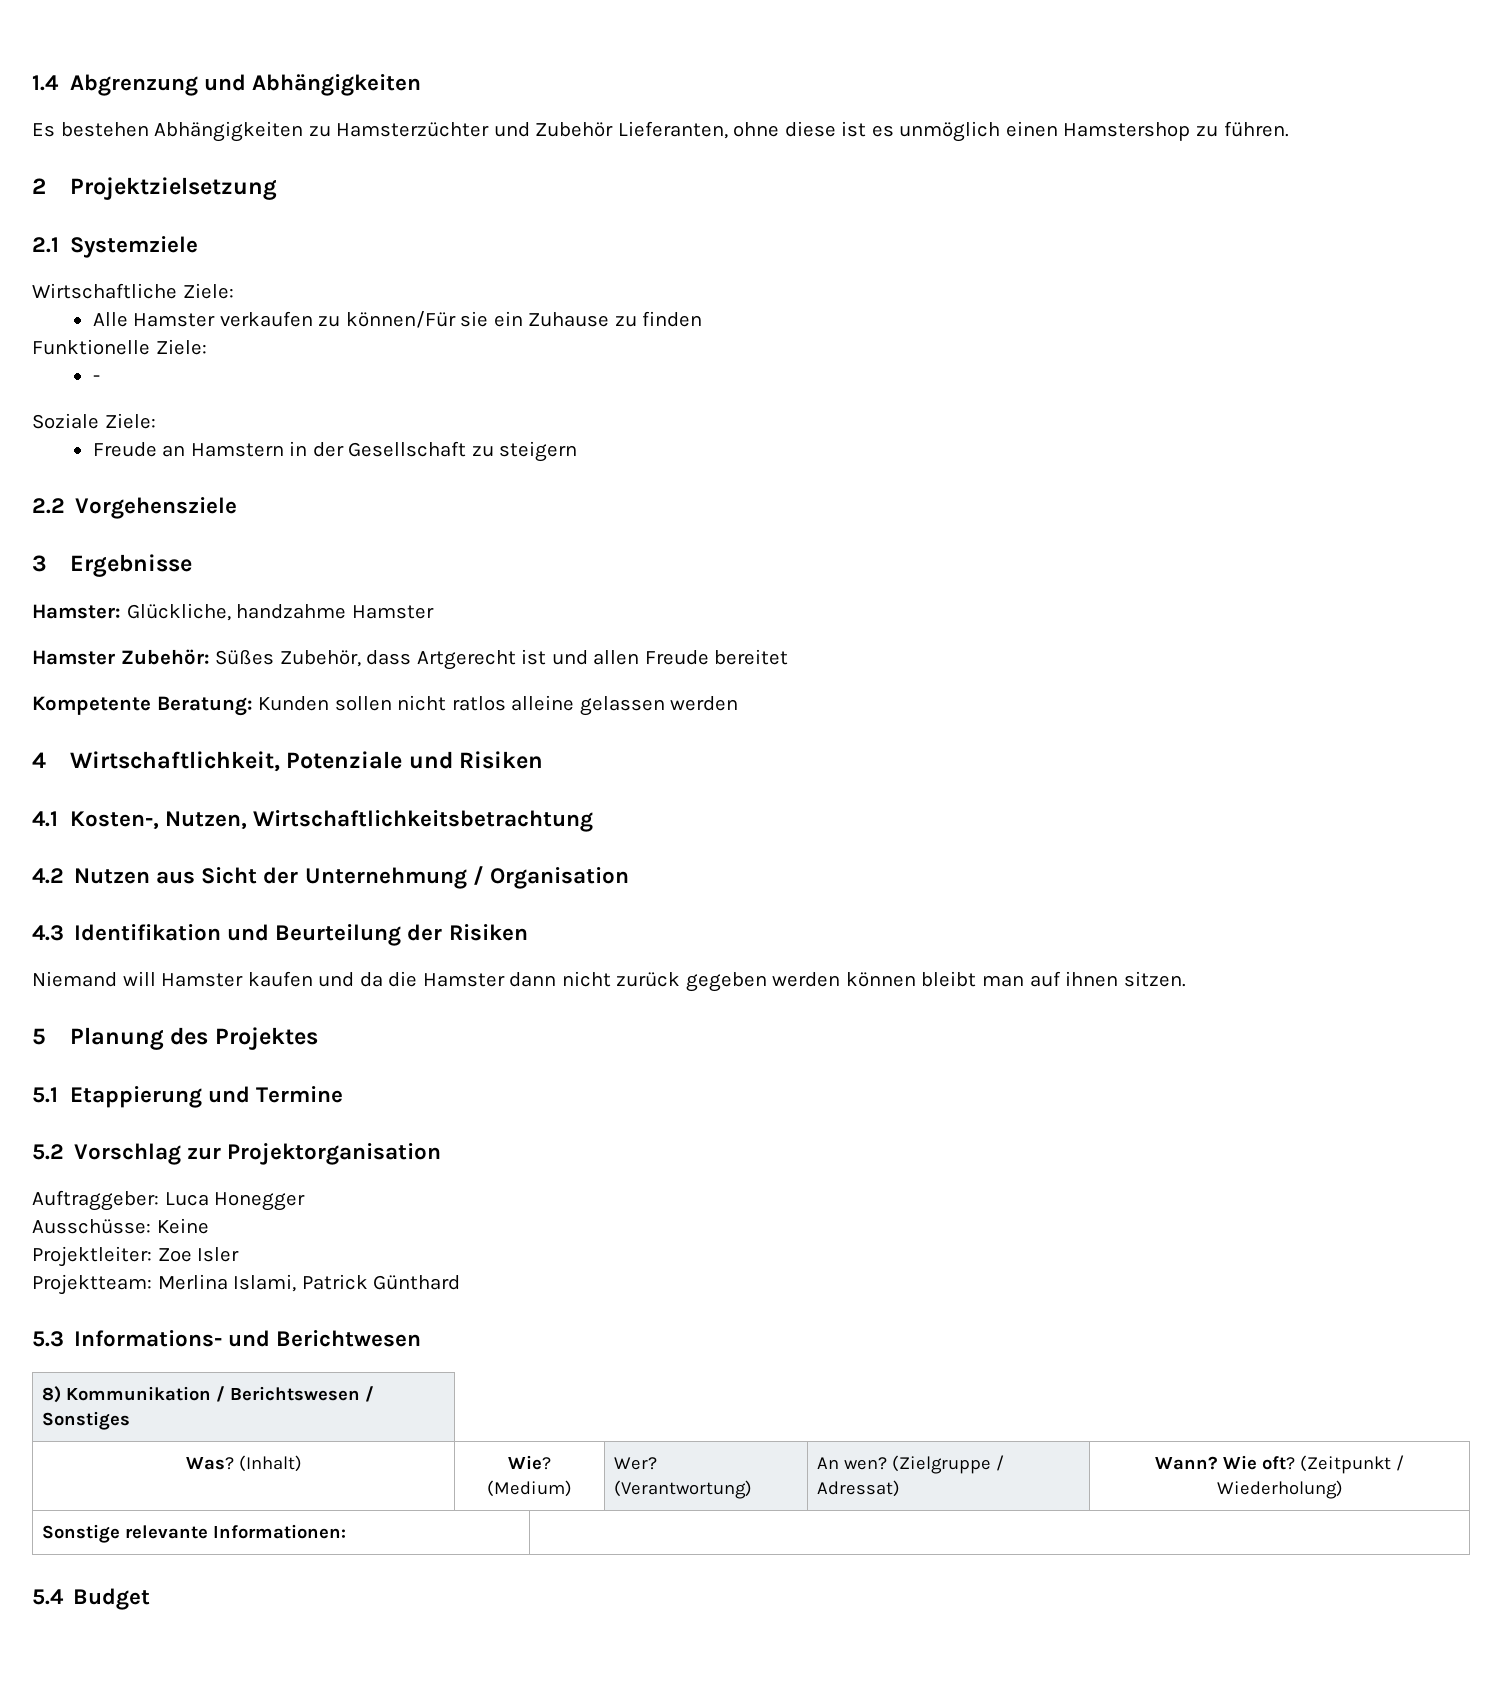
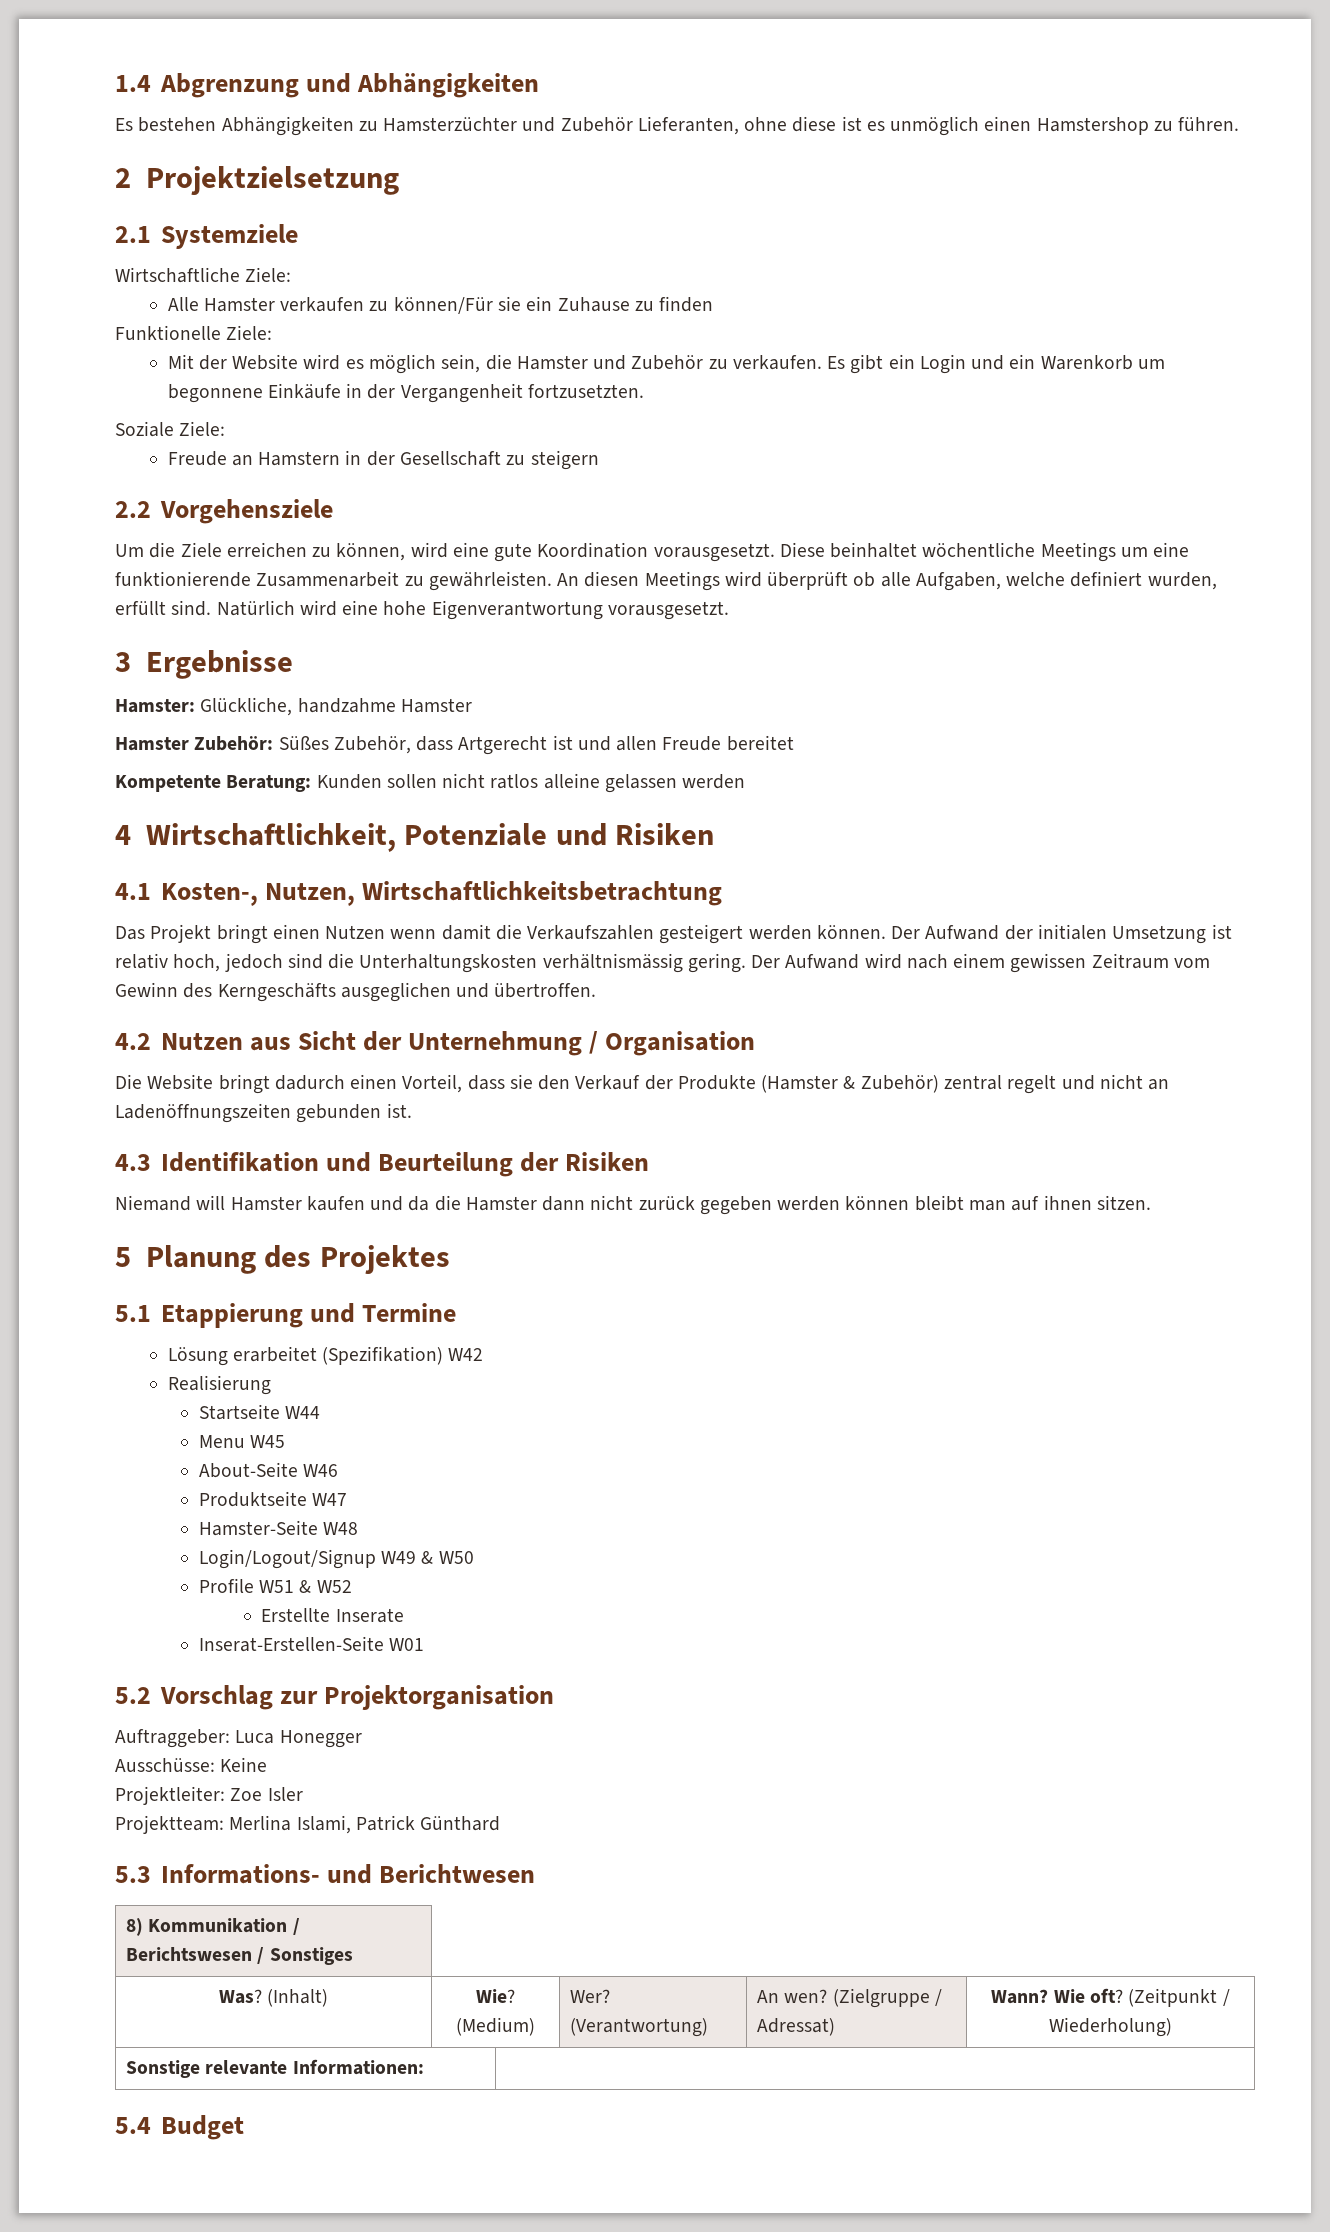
[92,375,100,382] - -> [167,354,1165,374] [167,383,644,403] Mit der Website wird es möglich sein, die Hamster und Zubehör zu verkaufen. Es gibt ein Login und ein Warenkorb um begonnene Einkäufe in der Vergangenheit fortzusetzten.
(238, 508) none -> [115,542,1190,562] [115,571,1217,591] [115,600,729,620] // Um die Ziele erreichen zu können, wird eine gute Koordination vorausgesetzt. Diese beinhaltet wöchentliche Meetings um eine funktionierende Zusammenarbeit zu gewährleisten. An diesen Meetings wird überprüft ob alle Aufgaben, welche definiert wurden, erfüllt sind. Natürlich wird eine hohe Eigenverantwortung vorausgesetzt.
(594, 821) none -> [115,924,1232,944] [115,953,1210,973] [115,982,597,1002] // Das Projekt bringt einen Nutzen wenn damit die Verkaufszahlen gesteigert werden können. Der Aufwand der initialen Umsetzung ist relativ hoch, jedoch sind die Unterhaltungskosten verhältnismässig gering. Der Aufwand wird nach einem gewissen Zeitraum vom Gewinn des Kerngeschäfts ausgeglichen und übertroffen.
(629, 878) none -> [115,1074,1170,1094] [115,1103,412,1123] // Die Website bringt dadurch einen Vorteil, dass sie den Verkauf der Produkte (Hamster & Zubehör) zentral regelt und nicht an Ladenöffnungszeiten gebunden ist.
(344, 1094) none -> [167,1346,484,1366] [167,1375,271,1395] [198,1404,321,1420] [198,1435,286,1448] [198,1462,339,1478] [198,1491,348,1507] [198,1520,359,1536] [198,1549,474,1569] [198,1578,352,1593] [261,1608,404,1623] [198,1636,425,1652] // Lösung erarbeitet (Spezifikation) W42 // Realisierung // Startseite W44 // Menu W45 // About-Seite W46 // Produktseite W47 // Hamster-Seite W48 // Login/Logout/Signup W49 & W50 // Profile W51 & W52 // Erstellte Inserate // Inserat-Erstellen-Seite W01

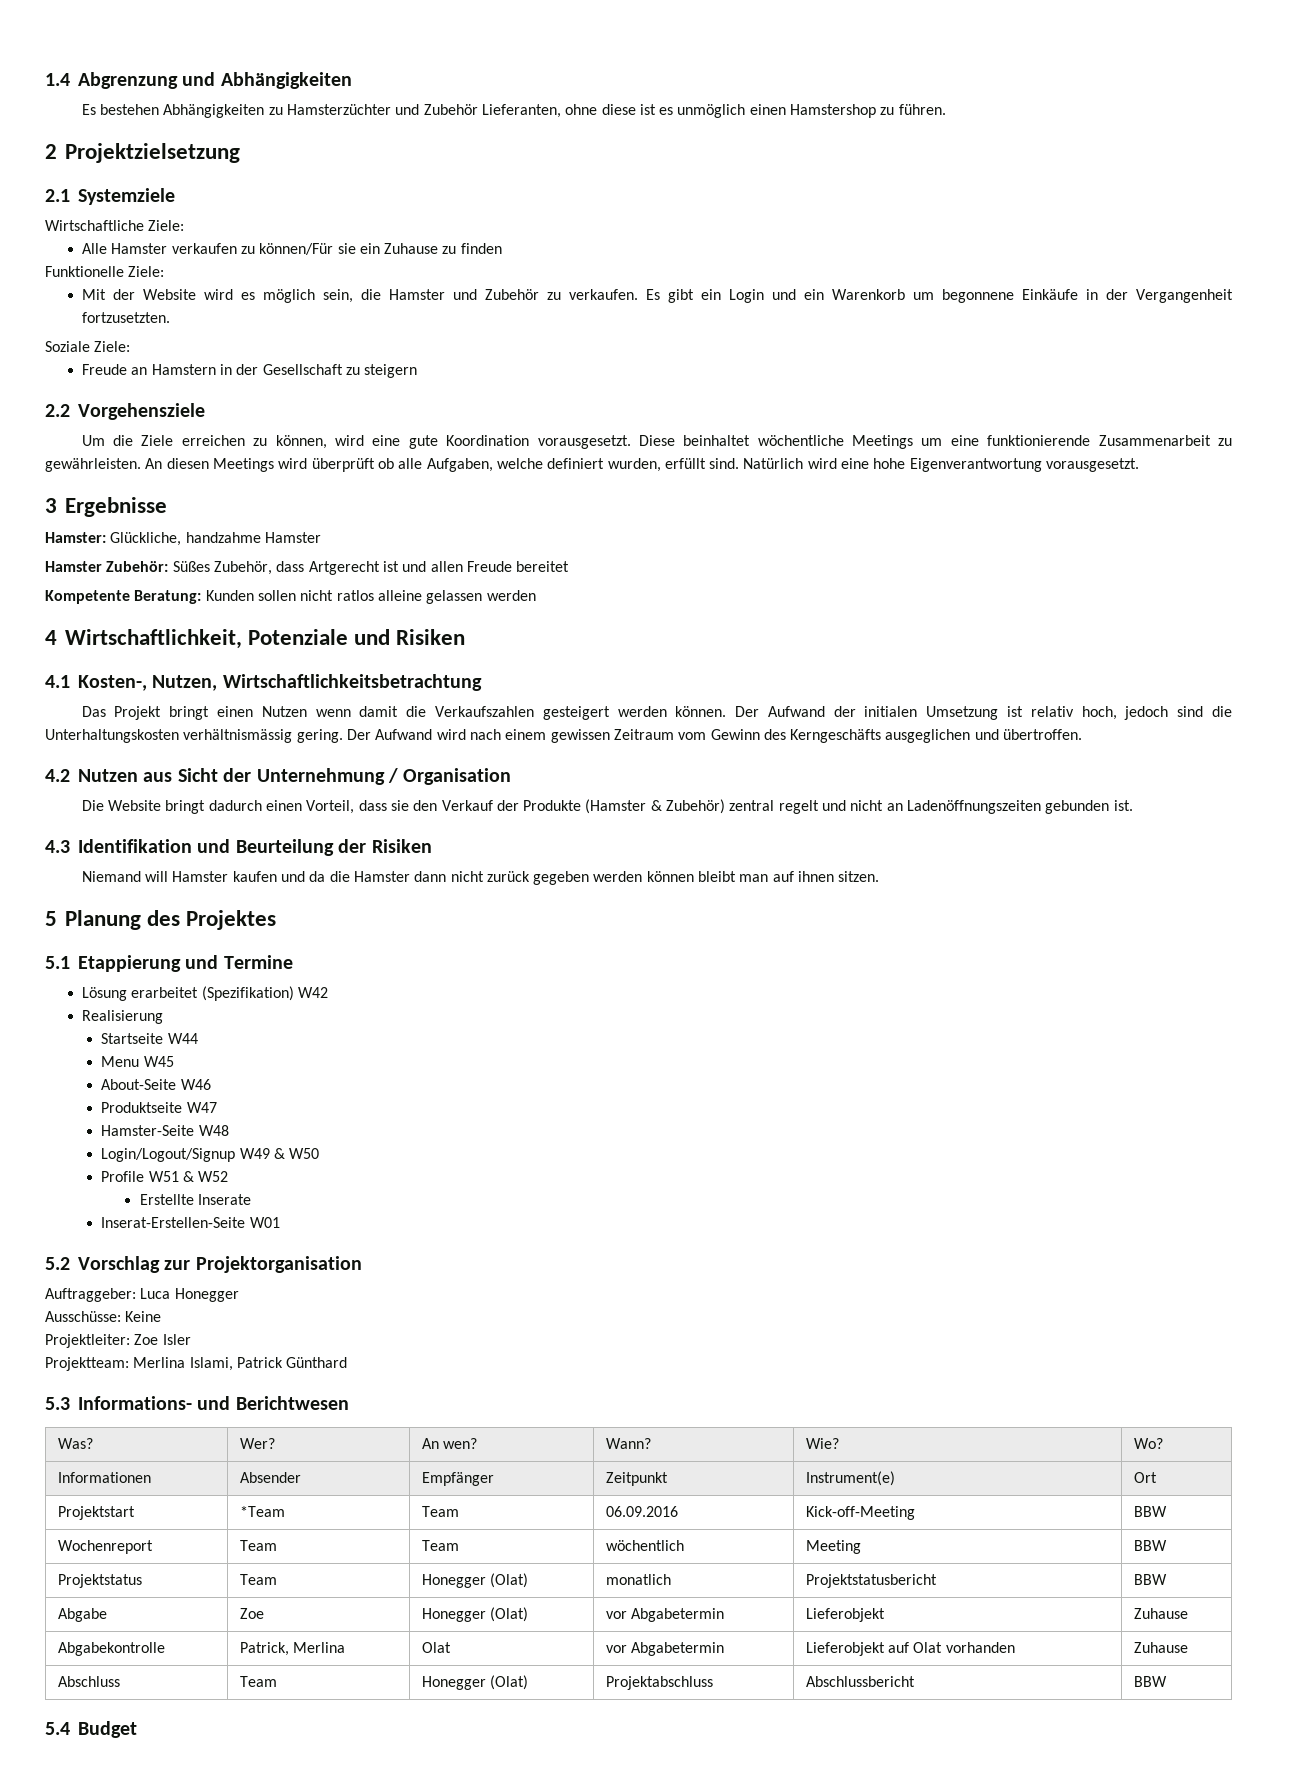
[126,1918,300,1936] [126,1947,353,1965] [218,1989,329,2007] [476,1989,515,2003] [456,2017,535,2036] 8) Kommunikation / Berichtswesen / Sonstiges // Was? (Inhalt) | Wie? (Medium) -> [57,1438,93,1449] Was?
[570,2018,709,2037] (Verantwortung) -> (275, 1443) none
[832,1988,942,2008] [757,2018,836,2036] [991,1988,1230,2007] [1049,2017,1172,2037] [126,2059,424,2078] (Zielgruppe / Adressat) | Wann? Wie oft? (Zeitpunkt / Wiederholung) // Sonstige relevante Informationen: | -> [605,1438,651,1449] [805,1438,839,1449] [1133,1438,1163,1449] [57,1472,151,1483] [239,1472,301,1483] [421,1472,494,1486] [605,1472,668,1486] [805,1471,895,1486] [1133,1472,1157,1483] [57,1506,135,1520] [239,1506,285,1517] [421,1506,459,1517] [605,1506,678,1517] [805,1506,915,1520] [1133,1506,1167,1517] [57,1540,153,1554] [239,1540,277,1551] [421,1540,459,1551] [605,1540,684,1551] [805,1540,861,1554] [1133,1540,1167,1551] [57,1574,142,1588] [239,1574,277,1585] [421,1573,528,1588] [605,1574,671,1585] [805,1574,937,1588] [1133,1574,1167,1585] [57,1608,107,1622] [239,1608,264,1619] [421,1607,528,1622] [605,1608,724,1622] [805,1608,885,1622] [1133,1608,1188,1619] [57,1642,165,1656] [239,1642,345,1656] [421,1642,451,1653] [605,1642,724,1656] [805,1642,1015,1656] [1133,1642,1188,1653] [57,1676,120,1687] [239,1676,277,1687] [421,1675,528,1690] [605,1676,713,1690] [805,1676,915,1687] [1133,1676,1167,1687] | Wann? | Wie? | Wo? // Informationen | Absender | Empfänger | Zeitpunkt | Instrument(e) | Ort // Projektstart | *Team | Team | 06.09.2016 | Kick-off-Meeting | BBW // Wochenreport | Team | Team | wöchentlich | Meeting | BBW // Projektstatus | Team | Honegger (Olat) | monatlich | Projektstatusbericht | BBW // Abgabe | Zoe | Honegger (Olat) | vor Abgabetermin | Lieferobjekt | Zuhause // Abgabekontrolle | Patrick, Merlina | Olat | vor Abgabetermin | Lieferobjekt auf Olat vorhanden | Zuhause // Abschluss | Team | Honegger (Olat) | Projektabschluss | Abschlussbericht | BBW

